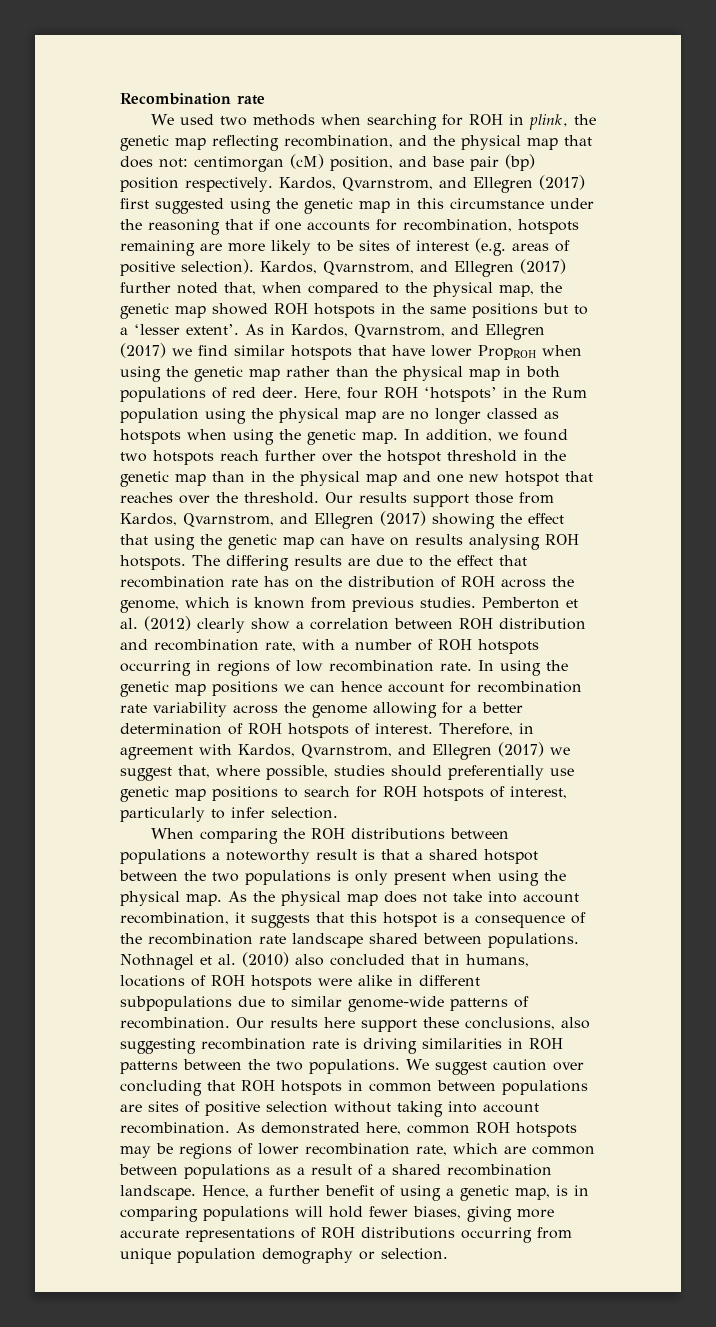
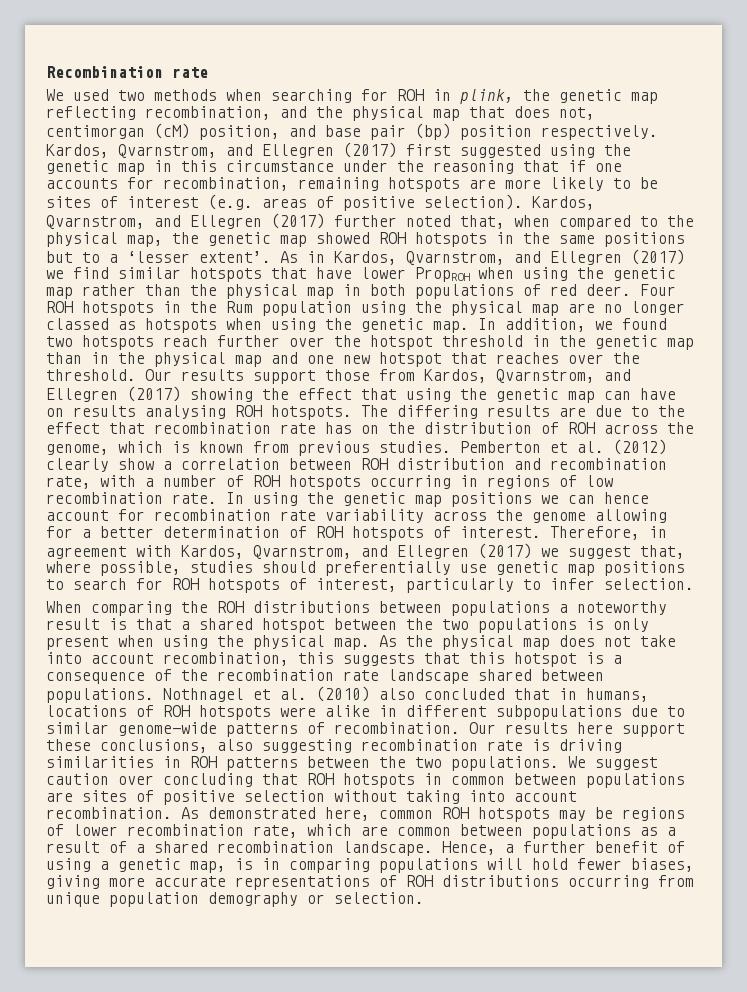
[159,158,188,168] not: -> [559,107,595,120] not,
[518,219,579,234] [120,240,195,256] hotspots remaining -> [298,177,460,192] remaining hotspots
[303,387,497,402] Here, four ROH ‘hotspots’ -> [640,284,676,296] [46,301,154,316] Four ROH hotspots
[235,912,245,923] it -> [298,652,334,664] this

